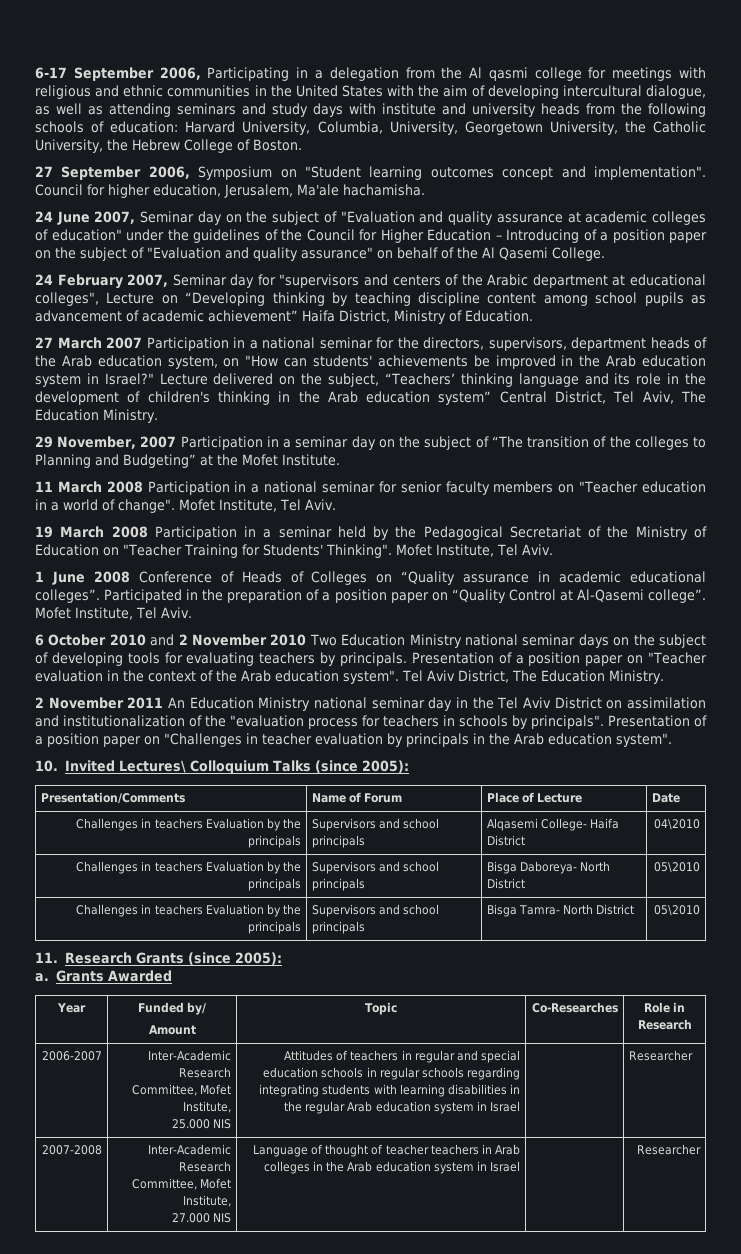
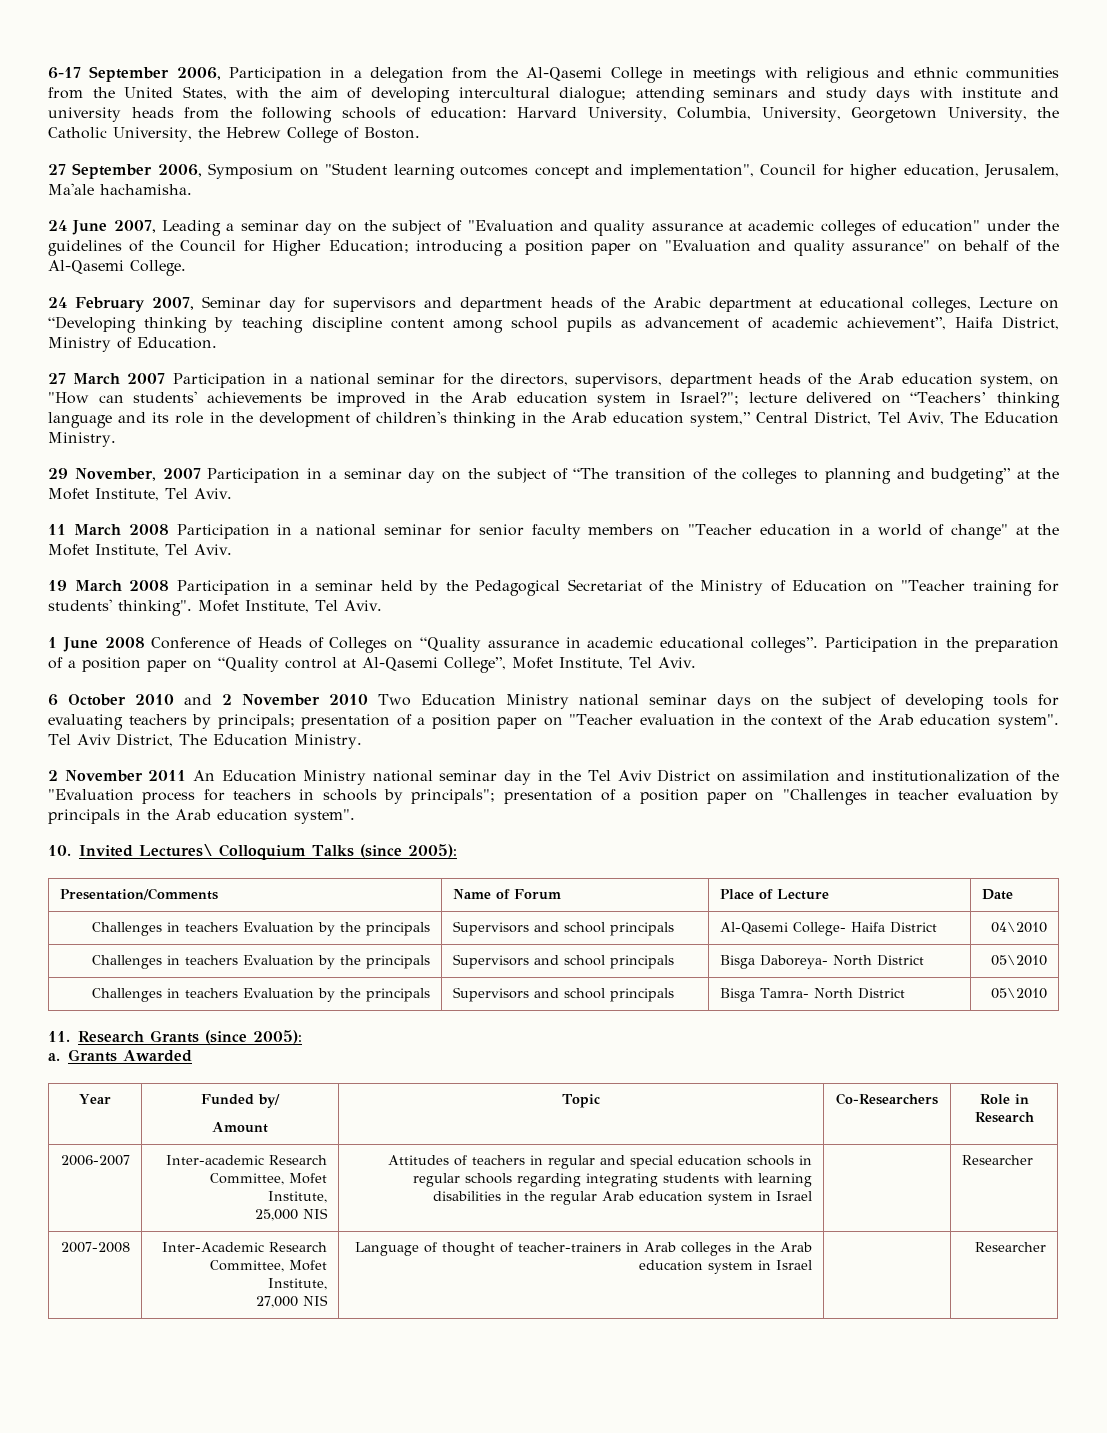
[207,67,290,81] Participating -> [229,67,323,82] Participation
[469,67,607,81] Al qasmi college for -> [526,67,685,83] Al-Qasemi College in
[254,85,267,96] in -> [48,87,83,99] from
[342,85,383,97] States -> [182,86,227,100] States,
[646,85,706,99] [35,103,103,115] dialogue, as well as -> [559,87,627,103] dialogue;
[593,166,706,180] implementation". -> [629,164,754,179] implementation",
[140,211,195,223] Seminar -> [162,220,299,236] Leading a seminar
[427,229,707,243] [35,247,144,261] Education – Introducing of a position paper on the subject of -> [328,240,658,256] Education; introducing a position paper on
[482,247,548,260] Al Qasemi -> [48,260,124,274] Al-Qasemi
[279,274,441,288] "supervisors and centers -> [333,297,593,312] supervisors and department heads
[35,292,99,306] colleges", -> [911,297,971,313] colleges,
[208,310,298,322] achievement” -> [846,317,946,330] achievement”,
[104,373,380,387] Israel?" Lecture delivered on the subject, -> [680,392,901,405] Israel?"; lecture delivered on
[438,391,492,405] system” -> [690,412,751,427] system,”
[35,454,340,468] Planning and Budgeting” at the Mofet Institute. -> [824,468,1059,484] [48,488,232,501] planning and budgeting” at the Mofet Institute, Tel Aviv.
[118,499,175,513] change". -> [951,524,1060,540] change" at the
[183,544,392,558] Training for Students' Thinking". -> [972,580,1060,596] [48,599,192,616] training for students' thinking".
[104,589,183,603] Participated -> [824,637,918,652] Participation
[508,589,556,601] Control -> [285,657,337,669] control
[647,589,706,603] college”. -> [444,657,506,673] College”,
[340,652,494,666] principals. Presentation -> [217,714,391,729] principals; presentation
[230,715,304,727] "evaluation -> [48,789,134,801] "Evaluation
[531,715,690,729] principals". Presentation -> [411,789,593,804] principals"; presentation
[486,818,538,831] Alqasemi -> [719,922,788,935] Al-Qasemi
[531,1002,618,1013] Co-Researches -> [836,1093,938,1105] Co-Researchers
[148,1050,232,1061] [179,1067,232,1078] [132,1084,232,1096] [183,1101,232,1113] [172,1119,211,1129] Inter-Academic Research Committee, Mofet Institute, // 25.000 -> [166,1155,328,1165] [210,1173,328,1185] [268,1191,328,1203] [255,1209,299,1221] Inter-academic Research Committee, Mofet Institute, // 25,000
[172,1213,211,1223] 27.000 -> [256,1296,299,1308] 27,000
[385,1144,479,1155] teacher teachers -> [518,1242,622,1252] teacher-trainers

